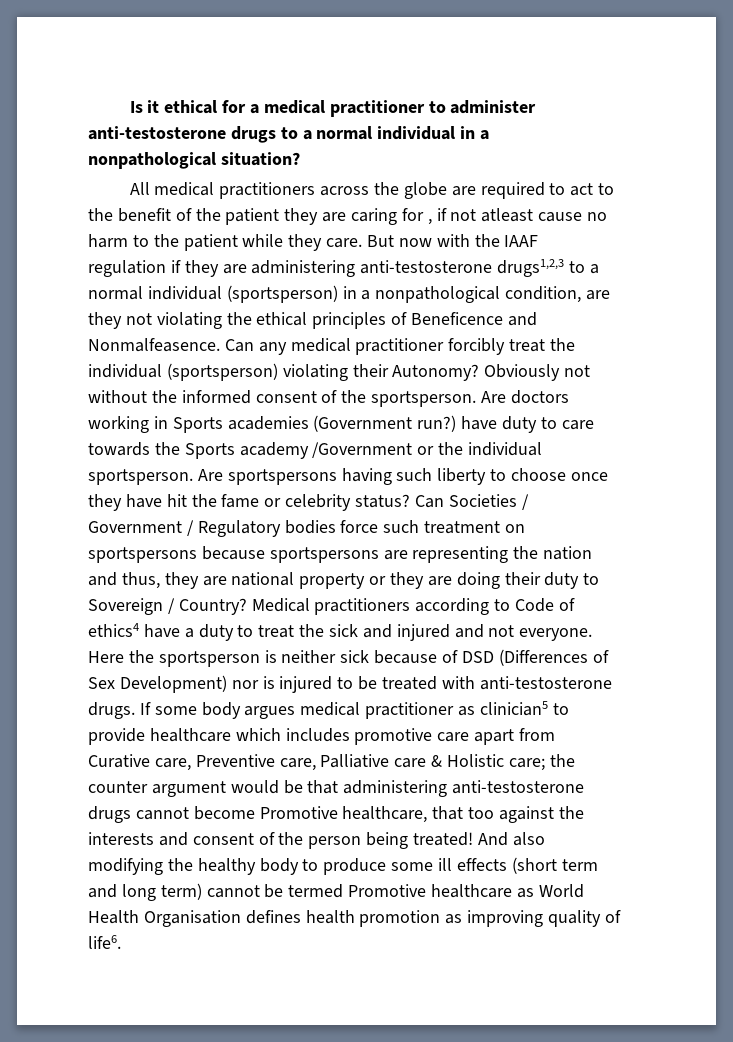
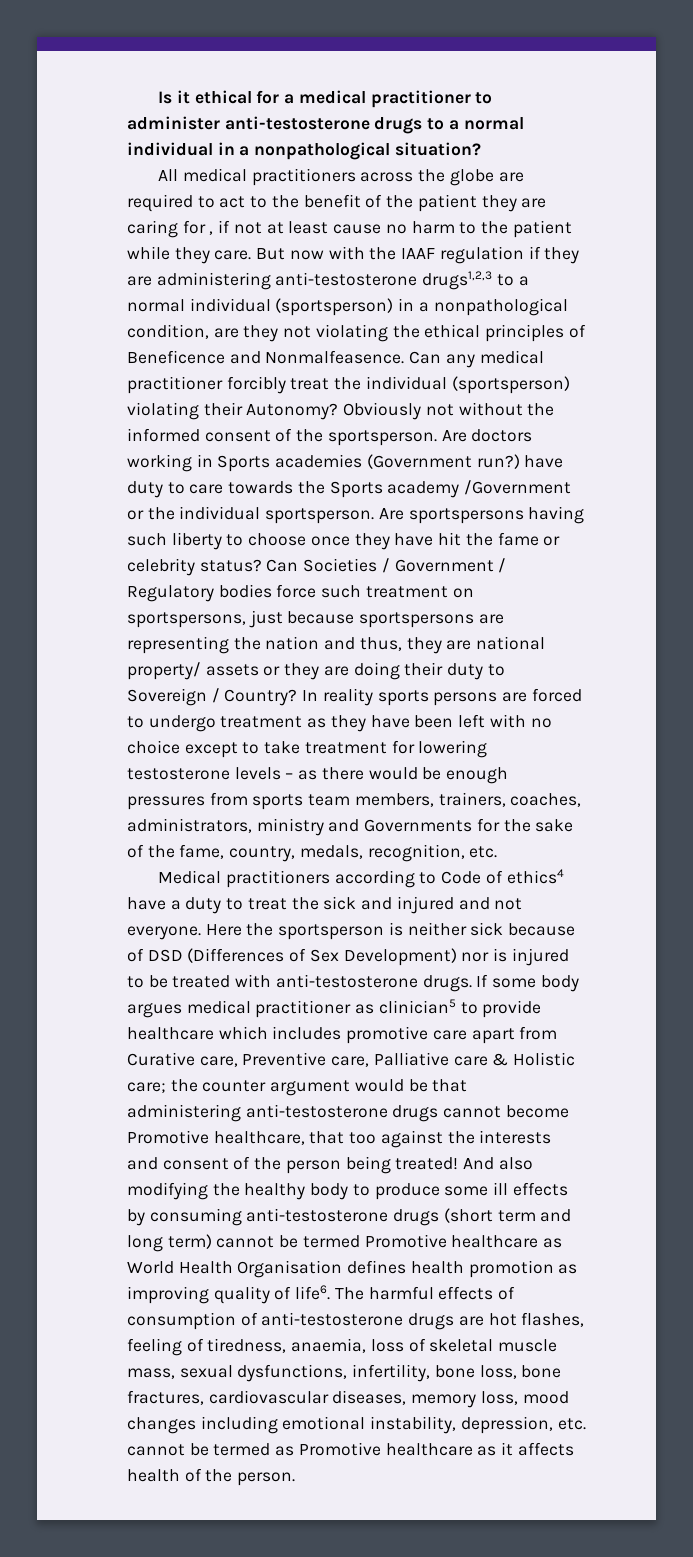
[481,208,534,222] atleast -> [266,221,329,234] at least
[88,547,197,563] sportspersons -> [127,610,283,628] sportspersons, just
[299,573,366,589] property -> [127,662,259,680] property/ assets
(247, 606) none -> [302,688,582,706] [127,714,552,732] [127,740,488,758] [127,767,509,784] [127,792,582,810] [127,818,574,836] [127,844,498,862] In reality sports persons are forced to undergo treatment as they have been left with no choice except to take treatment for lowering testosterone levels – as there would be enough pressures from sports team members, trainers, coaches, administrators, ministry and Governments for the sake of the fame, country, medals, recognition, etc. //
(507, 864) none -> [127,1208,440,1226] by consuming anti-testosterone drugs
(121, 942) none -> [334,1286,516,1300] [127,1312,585,1330] [127,1338,558,1356] [127,1364,562,1382] [127,1390,569,1408] [127,1416,586,1434] [127,1442,574,1456] [127,1468,296,1486] The harmful effects of consumption of anti-testosterone drugs are hot flashes, feeling of tiredness, anaemia, loss of skeletal muscle mass, sexual dysfunctions, infertility, bone loss, bone fractures, cardiovascular diseases, memory loss, mood changes including emotional instability, depression, etc. cannot be termed as Promotive healthcare as it affects health of the person.

